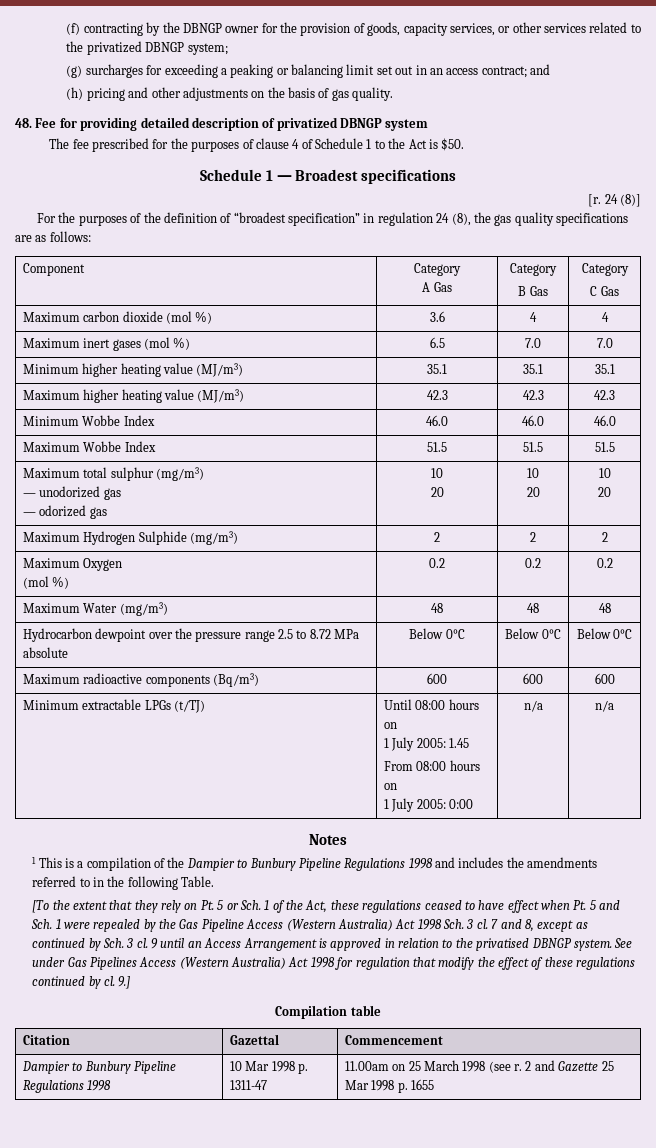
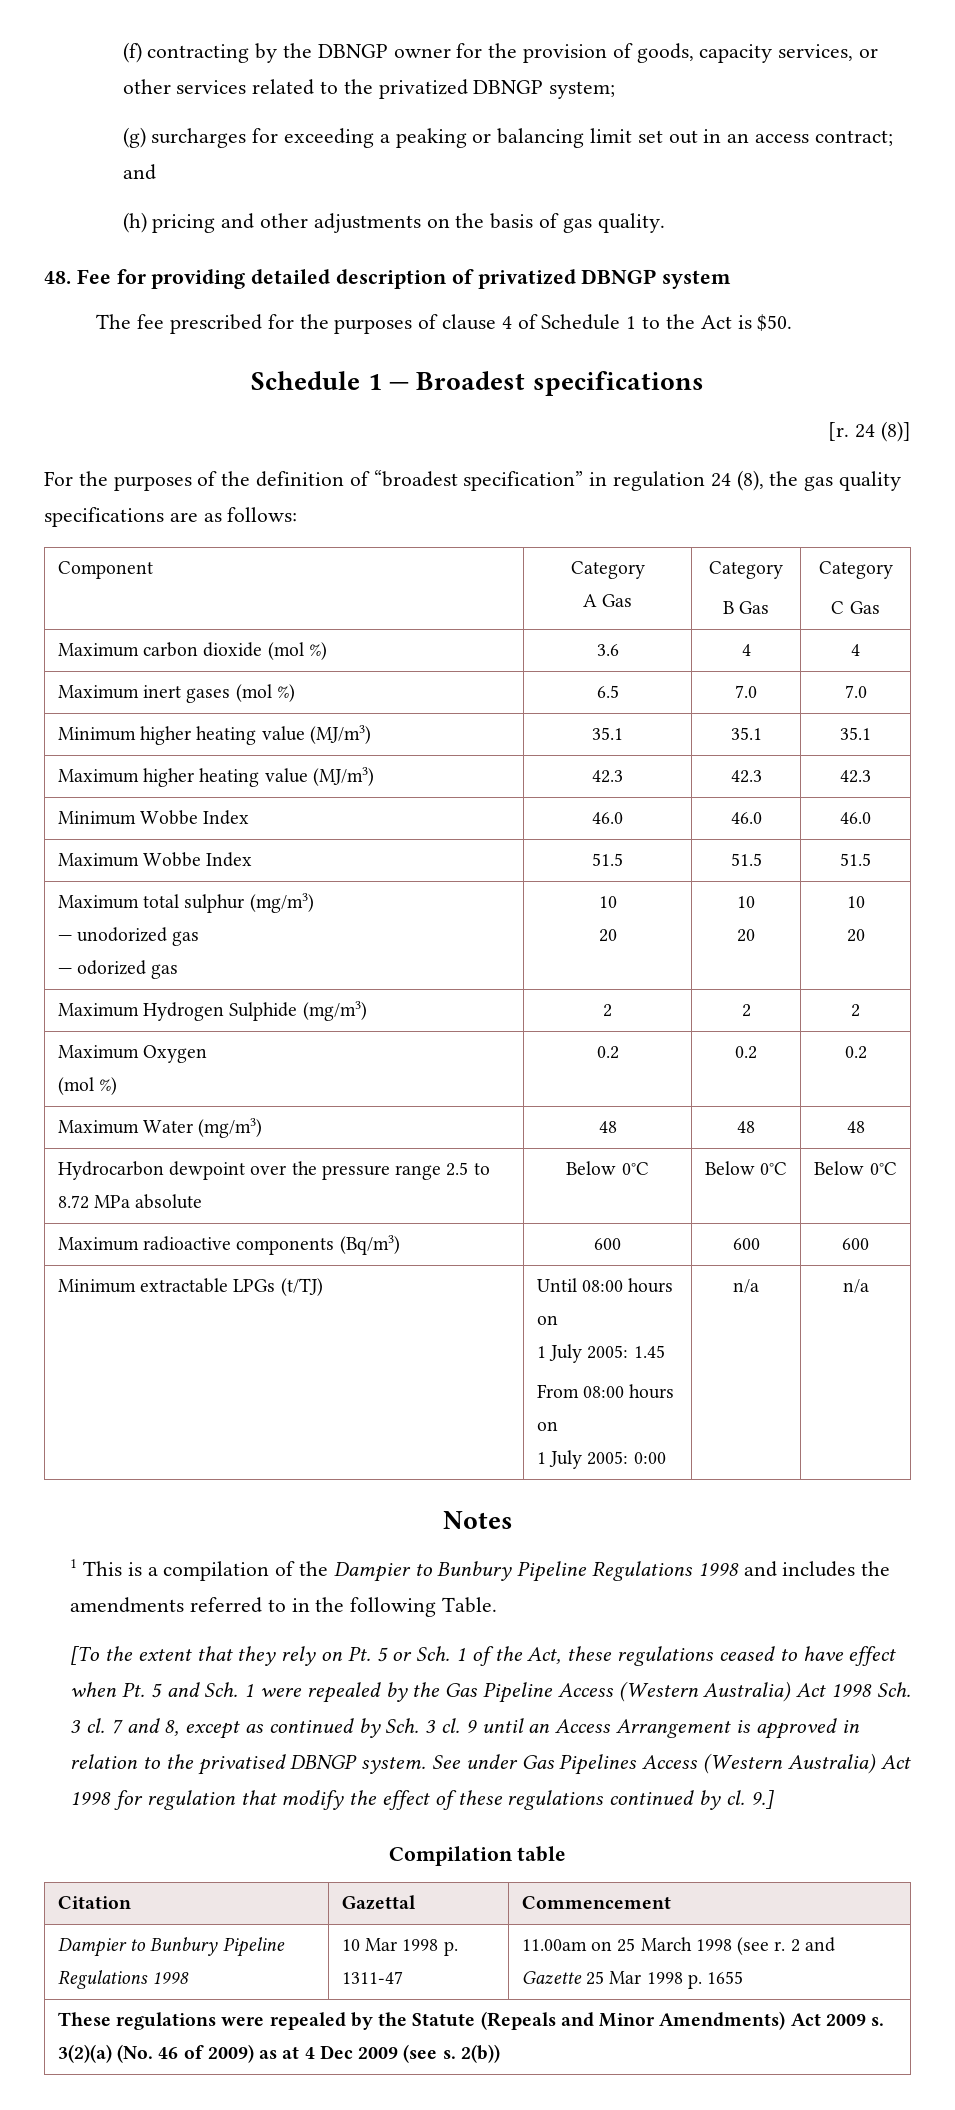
(434, 1084) none -> [57,2011,885,2030] [57,2044,500,2063] // These regulations were repealed by the Statute (Repeals and Minor Amendments) Act 2009 s. 3(2)(a) (No. 46 of 2009) as at 4 Dec 2009 (see s. 2(b))

